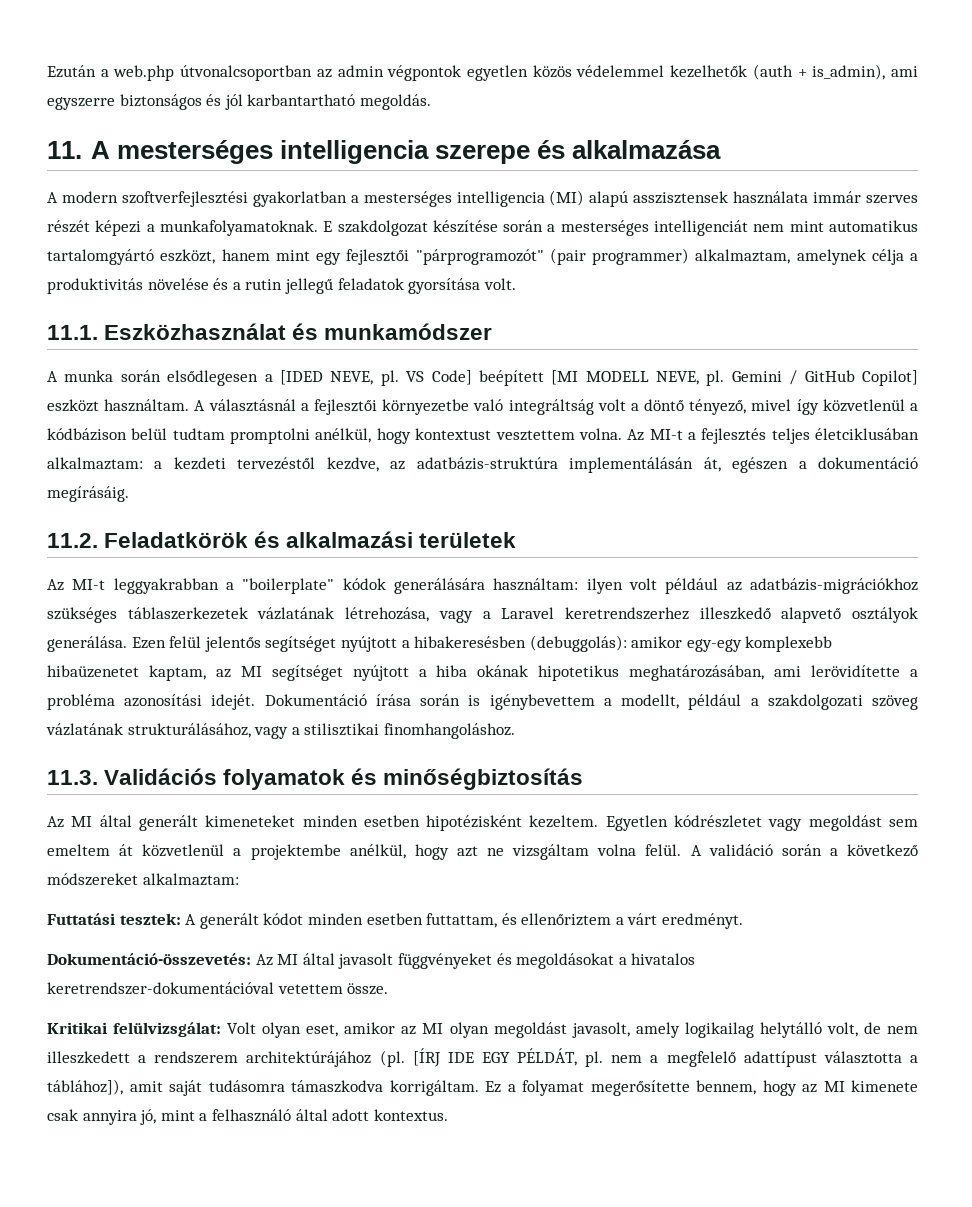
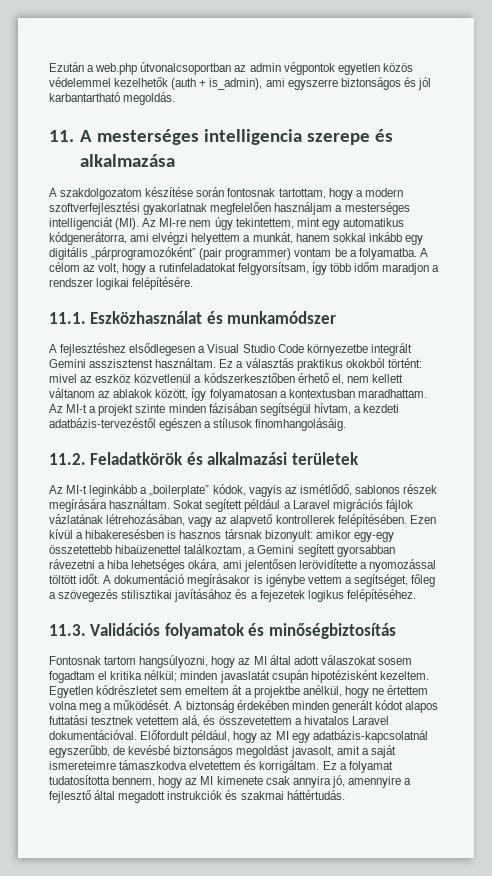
[61,190,918,207] [47,220,918,236] [47,248,918,265] [47,278,516,294] modern szoftverfejlesztési gyakorlatban a mesterséges intelligencia (MI) alapú asszisztensek használata immár szerves részét képezi a munkafolyamatoknak. E szakdolgozat készítése során a mesterséges intelligenciát nem mint automatikus tartalomgyártó eszközt, hanem mint egy fejlesztői "párprogramozót" (pair programmer) alkalmaztam, amelynek célja a produktivitás növelése és a rutin jellegű feladatok gyorsítása volt. -> [60,187,403,200] [49,202,410,215] [49,217,404,230] [49,232,423,245] [49,247,428,260] [49,262,440,275] [49,277,194,290] szakdolgozatom készítése során fontosnak tartottam, hogy a modern szoftverfejlesztési gyakorlatnak megfelelően használjam a mesterséges intelligenciát (MI). Az MI-re nem úgy tekintettem, mint egy automatikus kódgenerátorra, ami elvégzi helyettem a munkát, hanem sokkal inkább egy digitális „párprogramozóként” (pair programmer) vontam be a folyamatba. A célom az volt, hogy a rutinfeladatokat felgyorsítsam, így több időm maradjon a rendszer logikai felépítésére.
[64,370,919,386] [47,399,918,415] [47,428,920,444] [47,457,919,473] [47,486,129,502] munka során elsődlegesen a [IDED NEVE, pl. VS Code] beépített [MI MODELL NEVE, pl. Gemini / GitHub Copilot] eszközt használtam. A választásnál a fejlesztői környezetbe való integráltság volt a döntő tényező, mivel így közvetlenül a kódbázison belül tudtam promptolni anélkül, hogy kontextust vesztettem volna. Az MI-t a fejlesztés teljes életciklusában alkalmaztam: a kezdeti tervezéstől kezdve, az adatbázis-struktúra implementálásán át, egészen a dokumentáció megírásáig. -> [60,343,412,356] [49,358,422,371] [49,373,403,385] [49,388,427,401] [49,403,400,416] [49,418,347,431] fejlesztéshez elsődlegesen a Visual Studio Code környezetbe integrált Gemini asszisztenst használtam. Ez a választás praktikus okokból történt: mivel az eszköz közvetlenül a kódszerkesztőben érhető el, nem kellett váltanom az ablakok között, így folyamatosan a kontextusban maradhattam. Az MI-t a projekt szinte minden fázisában segítségül hívtam, a kezdeti adatbázis-tervezéstől egészen a stílusok finomhangolásáig.
[113,578,919,594] [47,607,919,623] [47,635,833,652] [47,665,918,681] [47,694,918,710] [46,723,515,739] leggyakrabban a "boilerplate" kódok generálására használtam: ilyen volt például az adatbázis-migrációkhoz szükséges táblaszerkezetek vázlatának létrehozása, vagy a Laravel keretrendszerhez illeszkedő alapvető osztályok generálása. Ezen felül jelentős segítséget nyújtott a hibakeresésben (debuggolás): amikor egy-egy komplexebb hibaüzenetet kaptam, az MI segítséget nyújtott a hiba okának hipotetikus meghatározásában, ami lerövidítette a probléma azonosítási idejét. Dokumentáció írása során is igénybevettem a modellt, például a szakdolgozati szöveg vázlatának strukturálásához, vagy a stilisztikai finomhangoláshoz. -> [89,484,438,497] [49,499,413,512] [49,514,436,527] [49,529,394,542] [49,544,395,557] [49,559,436,572] [49,574,436,587] [49,589,416,602] leginkább a „boilerplate” kódok, vagyis az ismétlődő, sablonos részek megírására használtam. Sokat segített például a Laravel migrációs fájlok vázlatának létrehozásában, vagy az alapvető kontrollerek felépítésében. Ezen kívül a hibakeresésben is hasznos társnak bizonyult: amikor egy-egy összetettebb hibaüzenettel találkoztam, a Gemini segített gyorsabban rávezetni a hiba lehetséges okára, ami jelentősen lerövidítette a nyomozással töltött időt. A dokumentáció megírásakor is igénybe vettem a segítséget, főleg a szövegezés stilisztikai javításához és a fejezetek logikus felépítéséhez.
[47,815,420,831] Az MI által generált kimeneteket minden esetben -> [49,655,412,668] [49,670,308,683] Fontosnak tartom hangsúlyozni, hogy az MI által adott válaszokat sosem fogadtam el kritika nélkül; minden javaslatát csupán
[768,815,882,831] vagy megoldást -> (159, 690) none
[142,844,918,860] [47,873,239,886] [47,913,744,929] [47,953,696,969] [47,982,389,995] [47,1022,918,1038] [47,1048,918,1067] [47,1079,383,1096] közvetlenül a projektembe anélkül, hogy azt ne vizsgáltam volna felül. A validáció során a következő módszereket alkalmaztam: // Futtatási tesztek: A generált kódot minden esetben futtattam, és ellenőriztem a várt eredményt. // Dokumentáció-összevetés: Az MI által javasolt függvényeket és megoldásokat a hivatalos keretrendszer-dokumentációval vetettem össze. // Kritikai felülvizsgálat: Volt olyan eset, amikor az MI olyan megoldást javasolt, amely logikailag helytálló volt, de nem illeszkedett a rendszerem architektúrájához (pl. [ÍRJ IDE EGY PÉLDÁT, pl. nem a megfelelő adattípust választotta a táblához]), amit saját tudásomra támaszkodva -> [244,685,429,698] [49,700,439,713] [49,715,389,727] [49,730,428,743] [49,745,396,758] [49,760,257,770] a projektbe anélkül, hogy ne értettem volna meg a működését. A biztonság érdekében minden generált kódot alapos futtatási tesztnek vetettem alá, és összevetettem a hivatalos Laravel dokumentációval. Előfordult például, hogy az MI egy adatbázis-kapcsolatnál egyszerűbb, de kevésbé biztonságos megoldást javasolt, amit a saját ismereteimre támaszkodva elvetettem és
[590,1080,690,1096] megerősítette -> [49,775,110,785] tudatosította
[160,1109,448,1122] mint a felhasználó által adott kontextus. -> [347,776,412,788] [49,790,345,803] amennyire a fejlesztő által megadott instrukciók és szakmai háttértudás.

